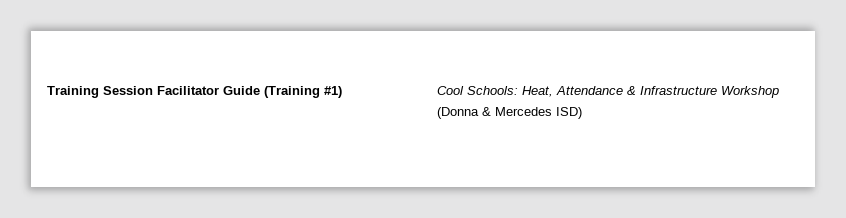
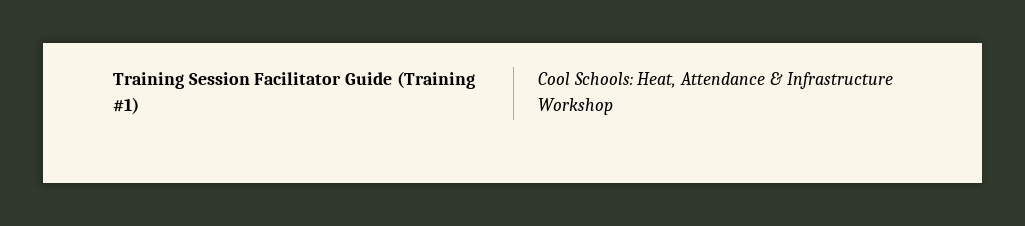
[437,107,582,119] (Donna & Mercedes ISD) -> (613, 106) none

